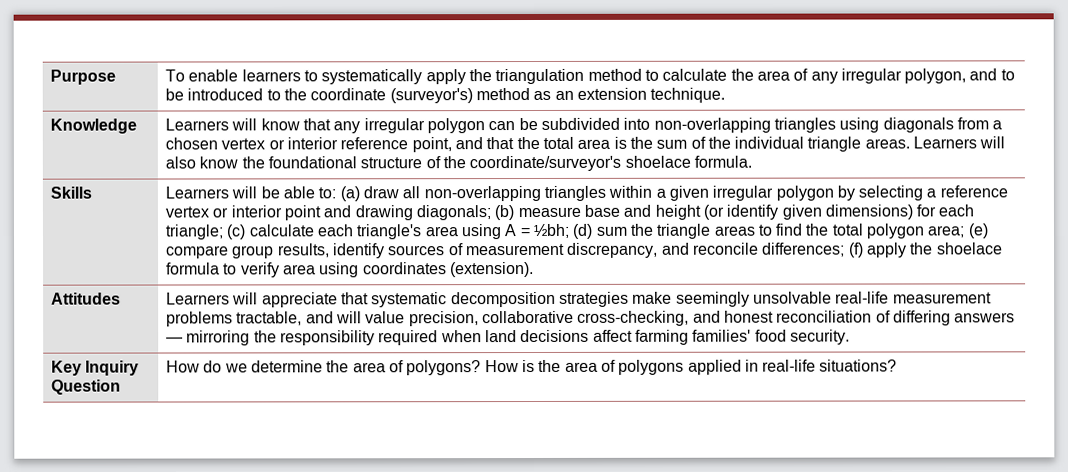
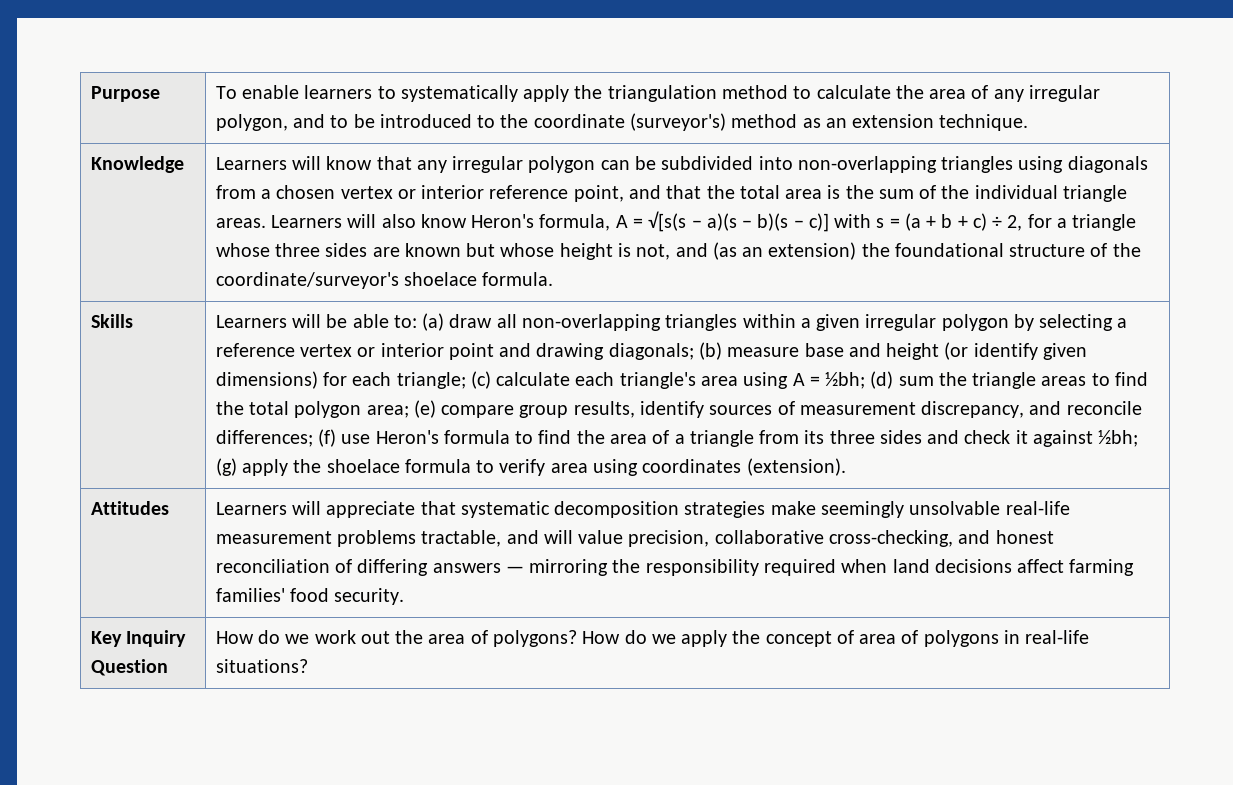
(239, 162) none -> [471,211,1137,232] [215,242,857,260] Heron's formula, A = √[s(s − a)(s − b)(s − c)] with s = (a + b + c) ÷ 2, for a triangle whose three sides are known but whose height is not, and (as an extension)
(864, 250) none -> [341,430,1139,447] [215,458,237,476] use Heron's formula to find the area of a triangle from its three sides and check it against ½bh; (g)
[251,360,324,373] determine -> [314,630,390,644] work out
[521,359,562,373] is the -> [624,630,854,647] do we apply the concept of
[687,359,742,375] applied -> (999, 638) none

